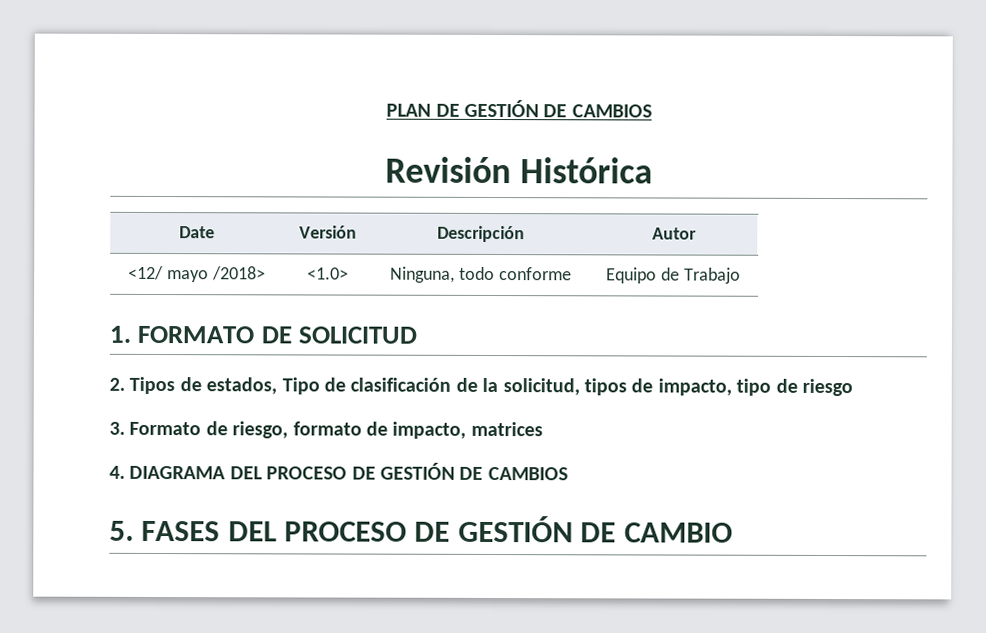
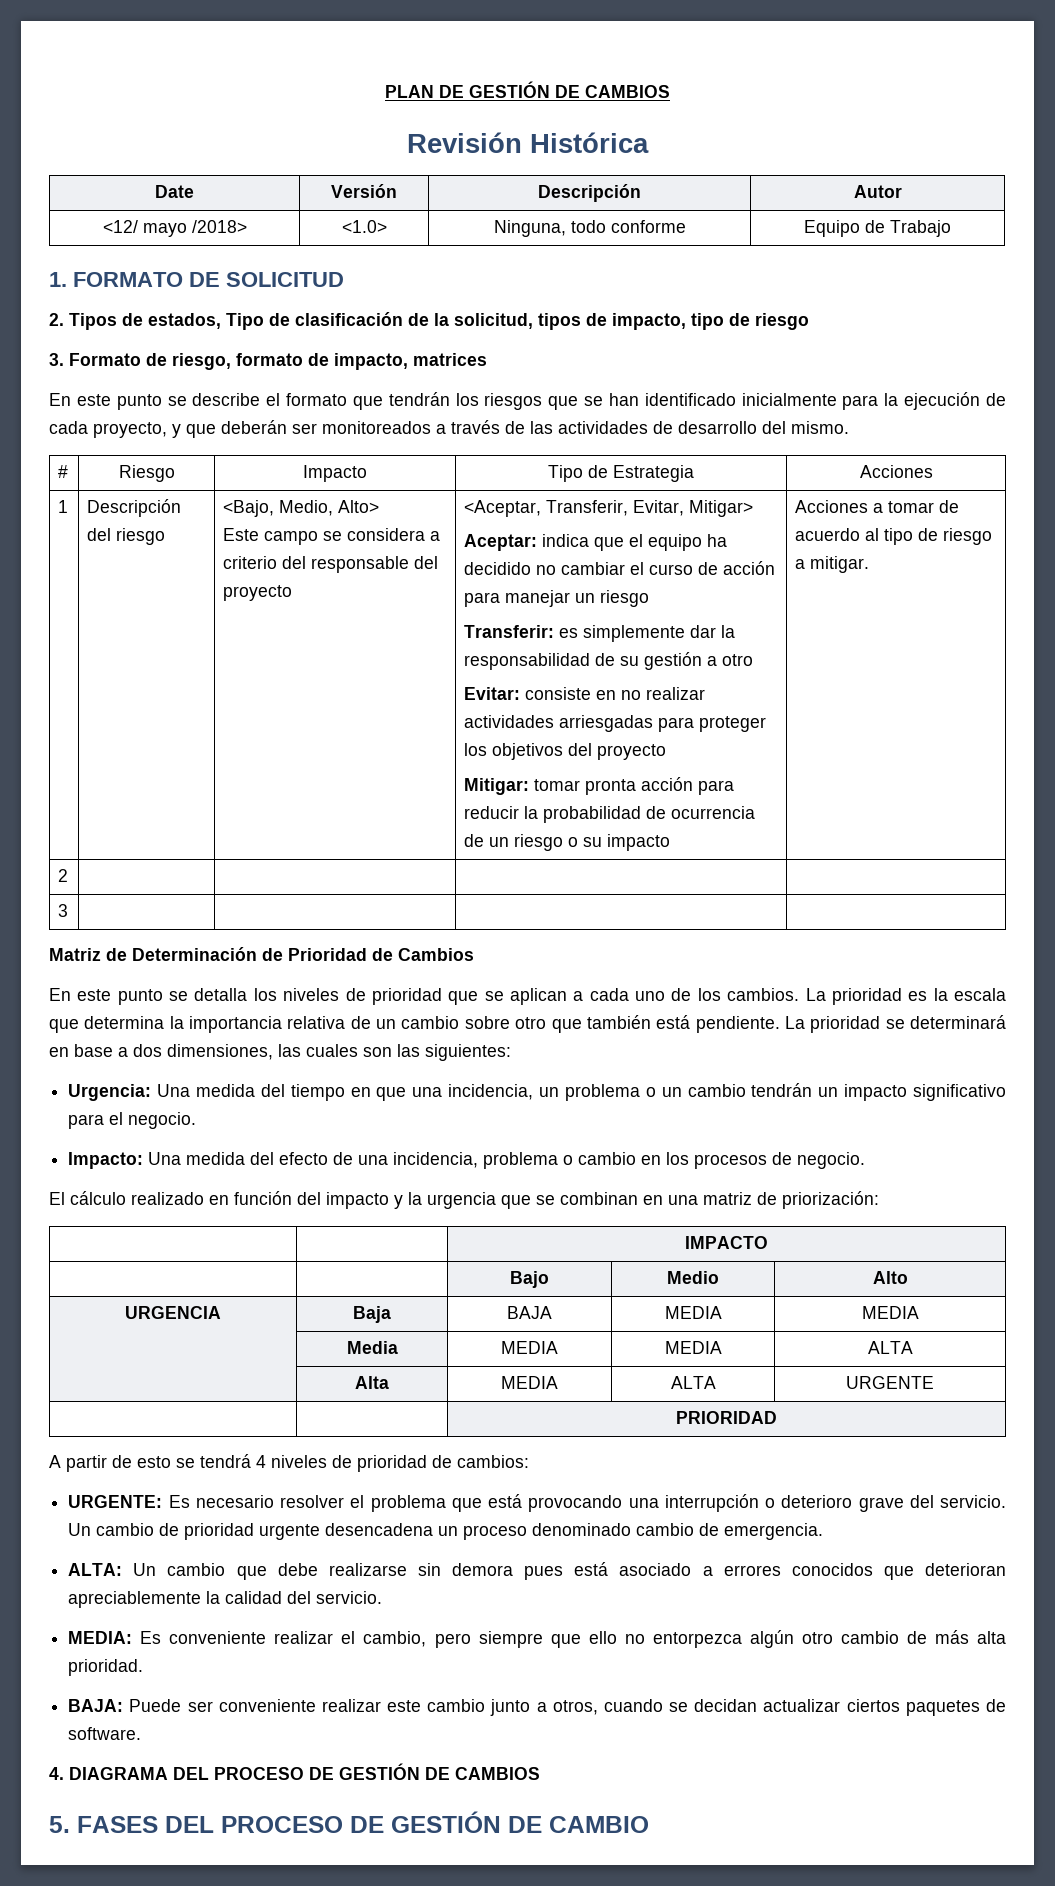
(543, 429) none -> [49,392,1007,410] [49,420,849,438] [58,465,69,478] [118,465,175,482] [303,465,367,482] [548,465,694,482] [859,465,933,478] [58,500,69,513] [87,499,182,517] [87,528,166,545] [223,500,380,517] [223,528,441,545] [223,556,439,573] [223,585,293,601] [464,500,754,517] [464,534,728,551] [464,561,776,575] [464,590,650,607] [464,625,736,642] [464,652,754,670] [464,687,706,700] [464,715,767,732] [464,743,667,760] [464,777,735,795] [464,806,756,823] [464,834,671,851] [795,500,960,513] [795,528,993,545] [795,556,870,573] [58,869,69,882] [58,904,69,917] [49,947,474,961] [49,988,1007,1005] [49,1015,1007,1033] [49,1044,511,1061] [68,1083,1007,1101] [68,1112,197,1129] [68,1152,866,1169] [49,1191,879,1209] [685,1236,768,1249] [510,1271,549,1288] [667,1271,719,1284] [872,1271,908,1284] [125,1306,221,1319] [353,1306,391,1323] [507,1306,552,1319] [664,1306,722,1319] [861,1306,919,1319] [346,1341,398,1354] [501,1341,558,1354] [664,1341,722,1354] [867,1341,913,1354] [355,1376,389,1389] [501,1376,558,1389] [670,1376,716,1389] [846,1376,934,1389] [676,1411,777,1424] [49,1454,529,1472] [68,1494,1006,1512] [68,1523,824,1540] [68,1562,1007,1580] [68,1591,383,1608] [68,1630,1006,1648] [68,1659,144,1676] [68,1699,1006,1716] [68,1727,142,1740] // En este punto se describe el formato que tendrán los riesgos que se han identificado inicialmente para la ejecución de cada proyecto, y que deberán ser monitoreados a través de las actividades de desarrollo del mismo. // # | Riesgo | Impacto | Tipo de Estrategia | Acciones // 1 | Descripción del riesgo | <Bajo, Medio, Alto> // Este campo se considera a criterio del responsable del proyecto | <Aceptar, Transferir, Evitar, Mitigar> // Aceptar: indica que el equipo ha decidido no cambiar el curso de acción para manejar un riesgo // Transferir: es simplemente dar la responsabilidad de su gestión a otro // Evitar: consiste en no realizar actividades arriesgadas para proteger los objetivos del proyecto // Mitigar: tomar pronta acción para reducir la probabilidad de ocurrencia de un riesgo o su impacto | Acciones a tomar de acuerdo al tipo de riesgo a mitigar. // 2 | | | | // 3 | | | | // Matriz de Determinación de Prioridad de Cambios // En este punto se detalla los niveles de prioridad que se aplican a cada uno de los cambios. La prioridad es la escala que determina la importancia relativa de un cambio sobre otro que también está pendiente. La prioridad se determinará en base a dos dimensiones, las cuales son las siguientes: // Urgencia: Una medida del tiempo en que una incidencia, un problema o un cambio tendrán un impacto significativo para el negocio. // Impacto: Una medida del efecto de una incidencia, problema o cambio en los procesos de negocio. // El cálculo realizado en función del impacto y la urgencia que se combinan en una matriz de priorización: // | | IMPACTO // | | Bajo | Medio | Alto // URGENCIA | Baja | BAJA | MEDIA | MEDIA // | Media | MEDIA | MEDIA | ALTA // | Alta | MEDIA | ALTA | URGENTE // | | PRIORIDAD // A partir de esto se tendrá 4 niveles de prioridad de cambios: // URGENTE: Es necesario resolver el problema que está provocando una interrupción o deterioro grave del servicio. Un cambio de prioridad urgente desencadena un proceso denominado cambio de emergencia. // ALTA: Un cambio que debe realizarse sin demora pues está asociado a errores conocidos que deterioran apreciablemente la calidad del servicio. // MEDIA: Es conveniente realizar el cambio, pero siempre que ello no entorpezca algún otro cambio de más alta prioridad. // BAJA: Puede ser conveniente realizar este cambio junto a otros, cuando se decidan actualizar ciertos paquetes de software.

